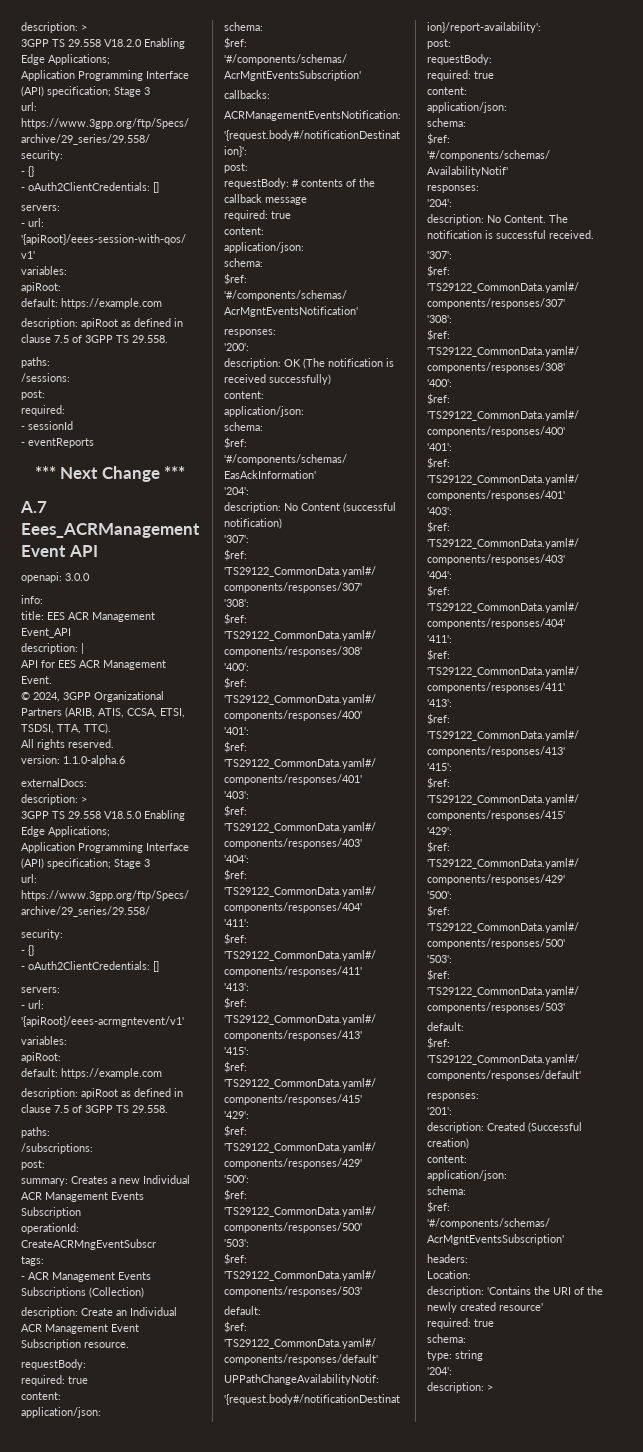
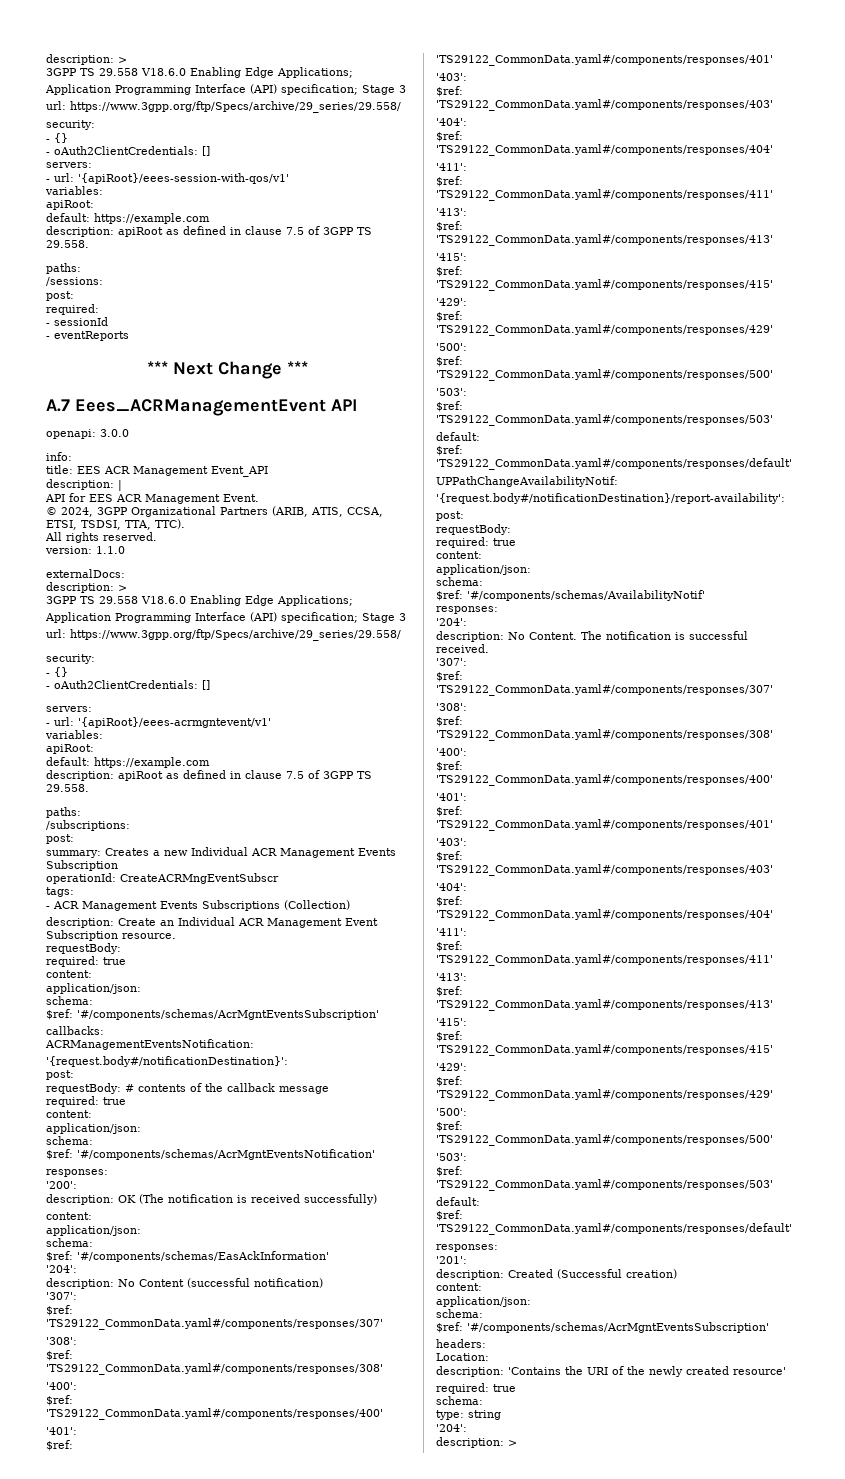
[21,22,87,33] [21,39,142,47] description: > // 3GPP TS 29.558 V18.2.0 -> [46,54,127,65] [46,68,186,76] description: > // 3GPP TS 29.558 V18.6.0
[63,755,125,766] 1.1.0-alpha.6 -> [96,546,125,554] 1.1.0
[104,811,142,819] V18.5.0 -> [141,596,186,604] V18.6.0

